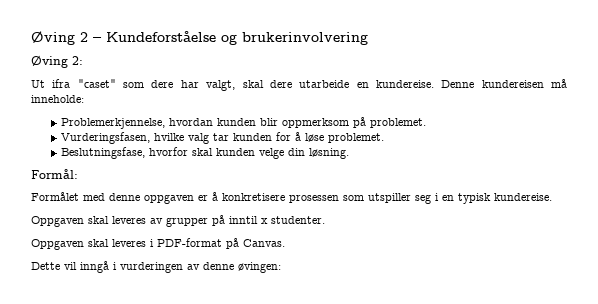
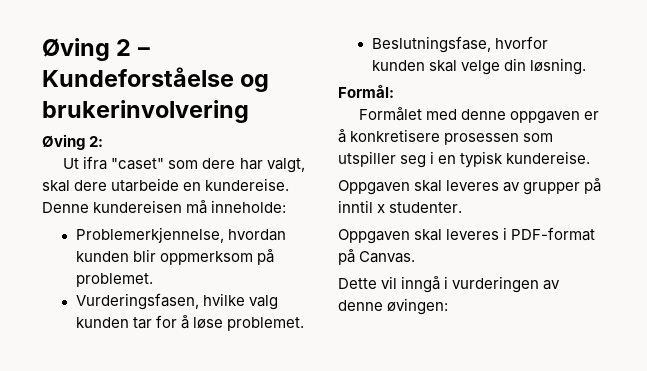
[213,133,273,141] tar kunden -> [75,317,152,329] kunden tar
[192,148,256,156] skal kunden -> [371,60,457,72] kunden skal

